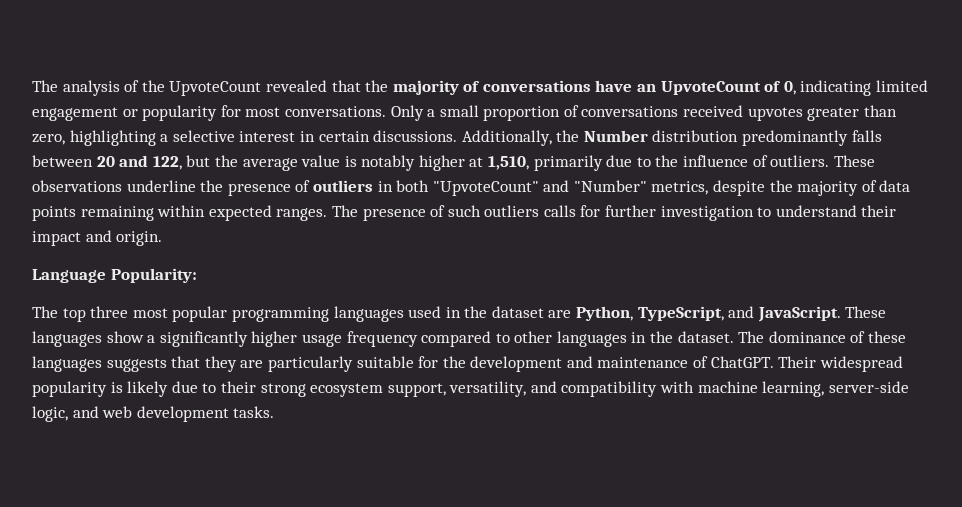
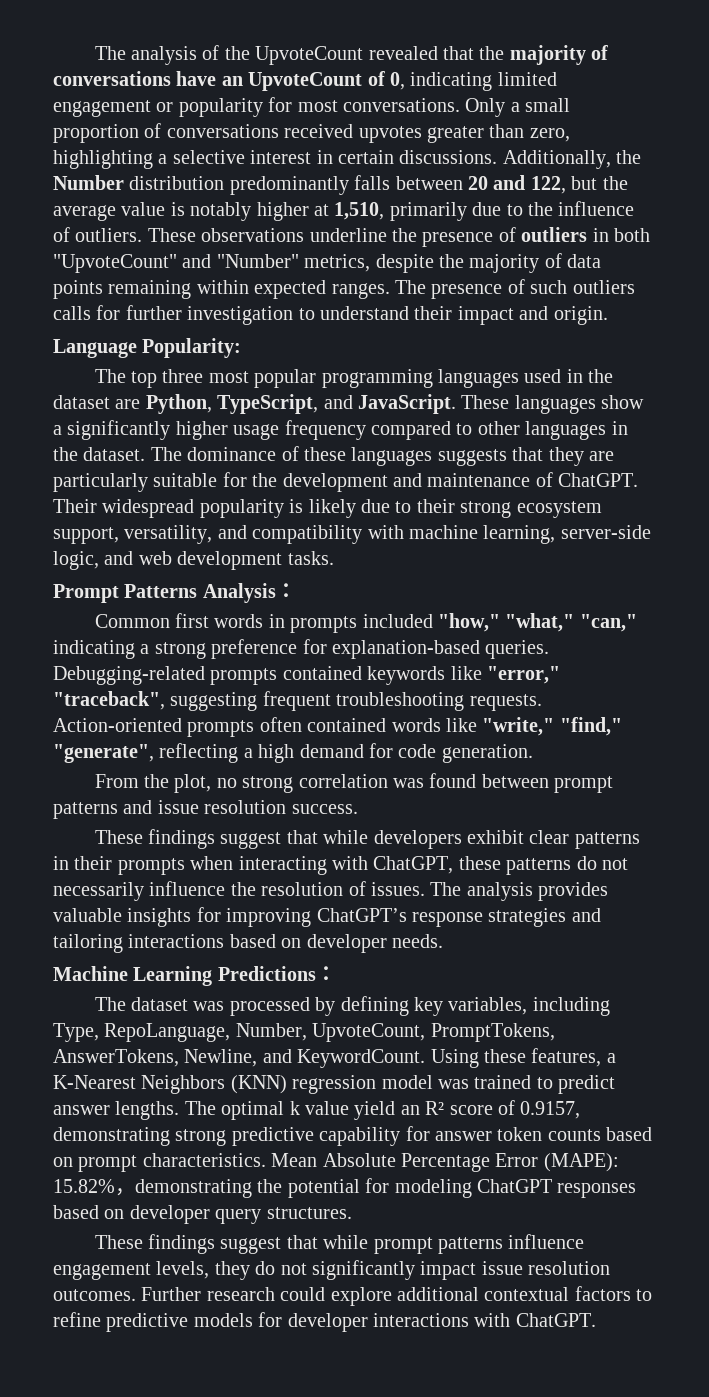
(275, 412) none -> [53,583,296,603] [94,613,637,633] [53,639,550,659] [53,666,560,685] [53,691,542,711] [53,717,622,737] [53,743,533,763] [94,773,614,793] [53,800,358,819] [94,829,640,849] [53,856,628,875] [53,881,609,901] [53,907,601,927] [53,934,443,953] [53,966,336,986] [94,996,610,1016] [53,1023,555,1042] [53,1048,616,1068] [53,1075,616,1094] [53,1100,581,1120] [53,1126,653,1146] [53,1153,619,1172] [53,1178,637,1198] [53,1205,352,1224] [94,1234,585,1254] [53,1260,611,1280] [53,1286,653,1306] [53,1312,596,1332] // Prompt Patterns Analysis： // Common first words in prompts included "how," "what," "can," indicating a strong preference for explanation-based queries. Debugging-related prompts contained keywords like "error," "traceback", suggesting frequent troubleshooting requests. Action-oriented prompts often contained words like "write," "find," "generate", reflecting a high demand for code generation. // From the plot, no strong correlation was found between prompt patterns and issue resolution success. // These findings suggest that while developers exhibit clear patterns in their prompts when interacting with ChatGPT, these patterns do not necessarily influence the resolution of issues. The analysis provides valuable insights for improving ChatGPT’s response strategies and tailoring interactions based on developer needs. // Machine Learning Predictions： // The dataset was processed by defining key variables, including Type, RepoLanguage, Number, UpvoteCount, PromptTokens, AnswerTokens, Newline, and KeywordCount. Using these features, a K-Nearest Neighbors (KNN) regression model was trained to predict answer lengths. The optimal k value yield an R² score of 0.9157, demonstrating strong predictive capability for answer token counts based on prompt characteristics. Mean Absolute Percentage Error (MAPE): 15.82%，demonstrating the potential for modeling ChatGPT responses based on developer query structures. // These findings suggest that while prompt patterns influence engagement levels, they do not significantly impact issue resolution outcomes. Further research could explore additional contextual factors to refine predictive models for developer interactions with ChatGPT.

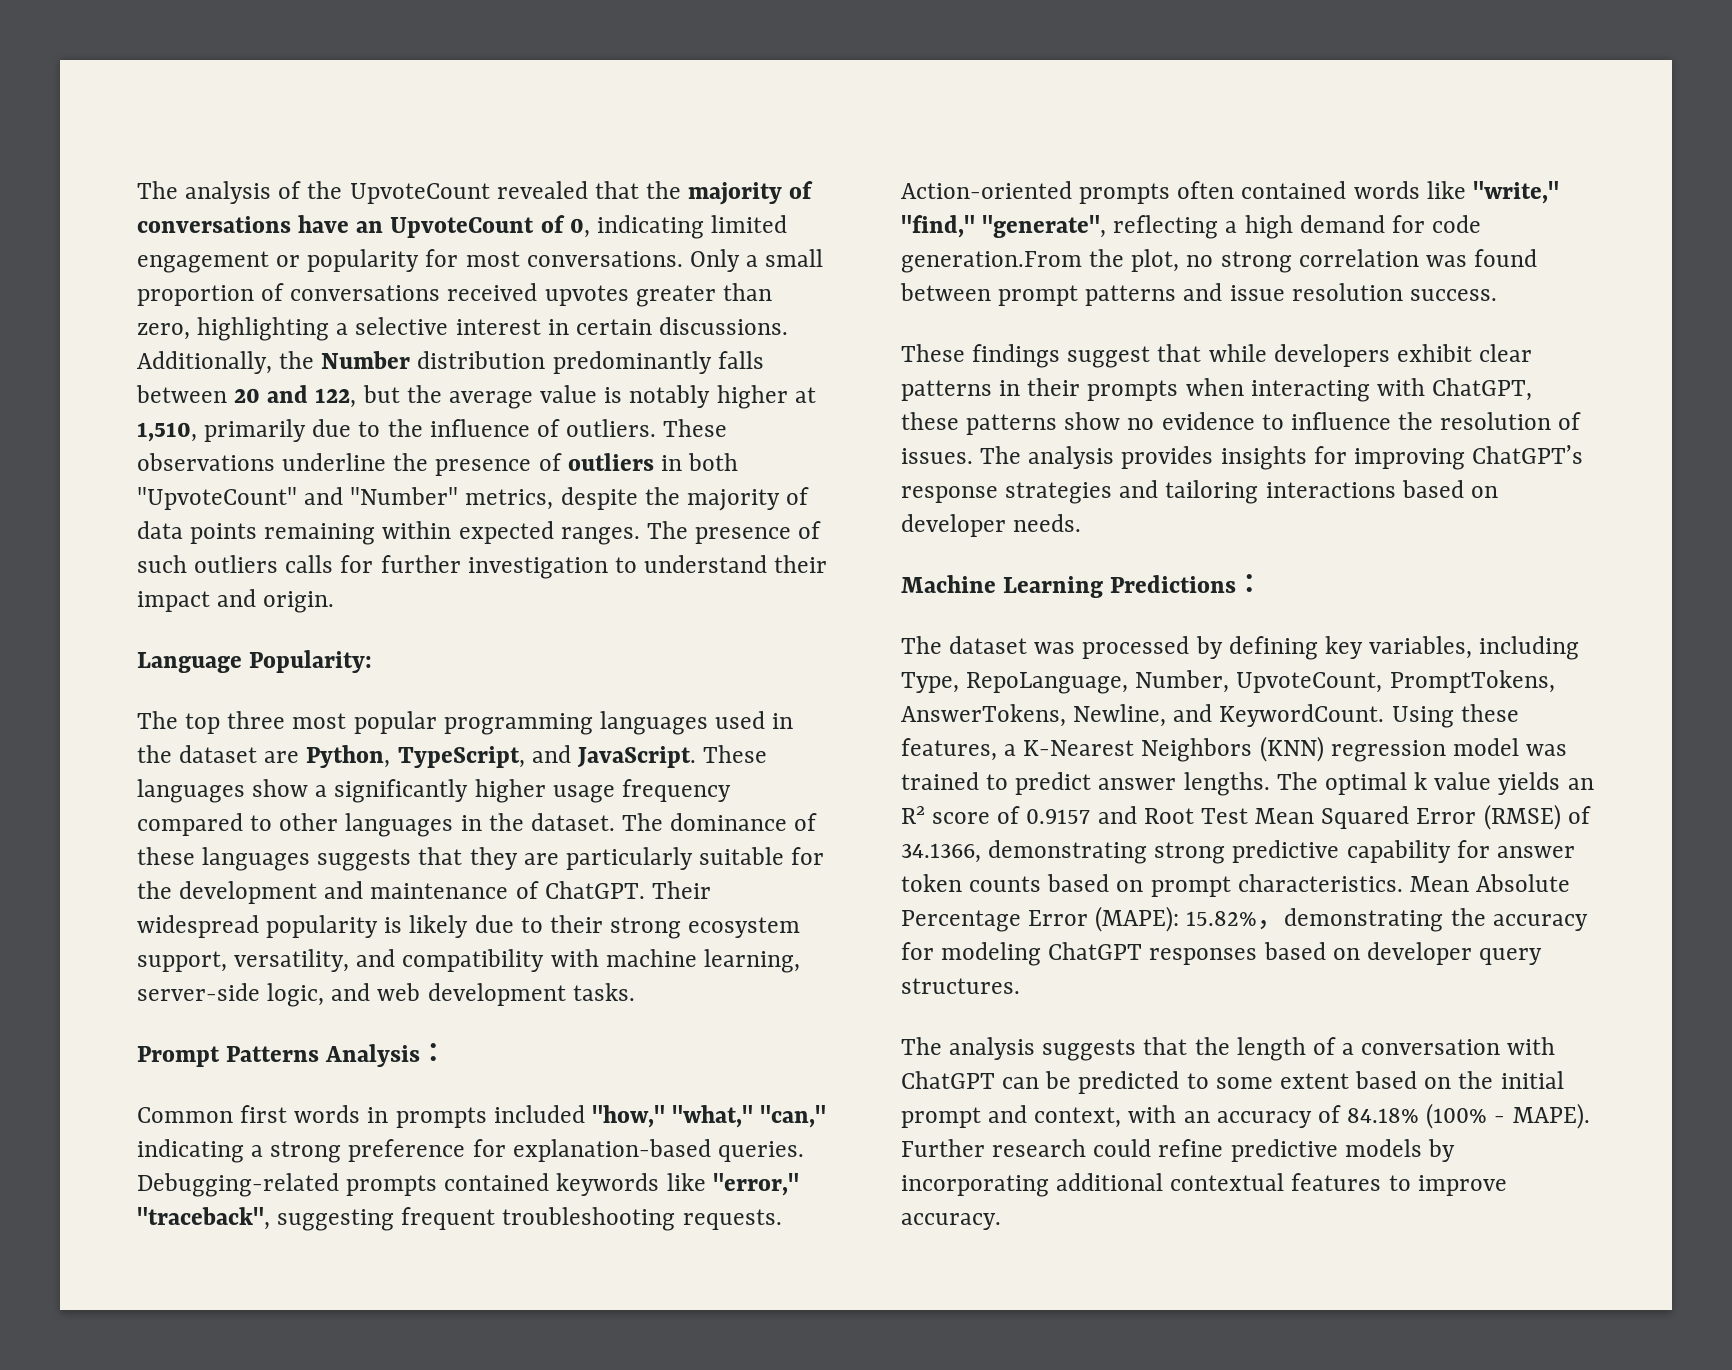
[441,744,533,763] [94,774,139,788] generation. // From -> [901,251,1082,273] generation.From
[576,856,628,870] [53,882,144,901] do not necessarily -> [1064,412,1284,430] show no evidence to
[53,908,122,922] valuable -> (1214, 457) none
[354,1101,396,1120] yield -> [1498,772,1561,795] yields
[520,1101,581,1119] 0.9157, -> [1026,804,1591,830] [901,843,981,863] 0.9157 and Root Test Mean Squared Error (RMSE) of 34.1366,
[287,1179,360,1198] potential -> [1492,914,1588,931] accuracy
[94,1234,585,1254] [53,1260,611,1280] [53,1286,653,1306] [53,1312,596,1332] These findings suggest that while prompt patterns influence engagement levels, they do not significantly impact issue resolution outcomes. Further research could explore additional contextual factors to refine predictive models for developer interactions with ChatGPT. -> [901,1037,1556,1061] [901,1071,1564,1094] [901,1103,1590,1129] [901,1139,1455,1162] [901,1173,1507,1197] [901,1213,1001,1230] The analysis suggests that the length of a conversation with ChatGPT can be predicted to some extent based on the initial prompt and context, with an accuracy of 84.18% (100% - MAPE). Further research could refine predictive models by incorporating additional contextual features to improve accuracy.

